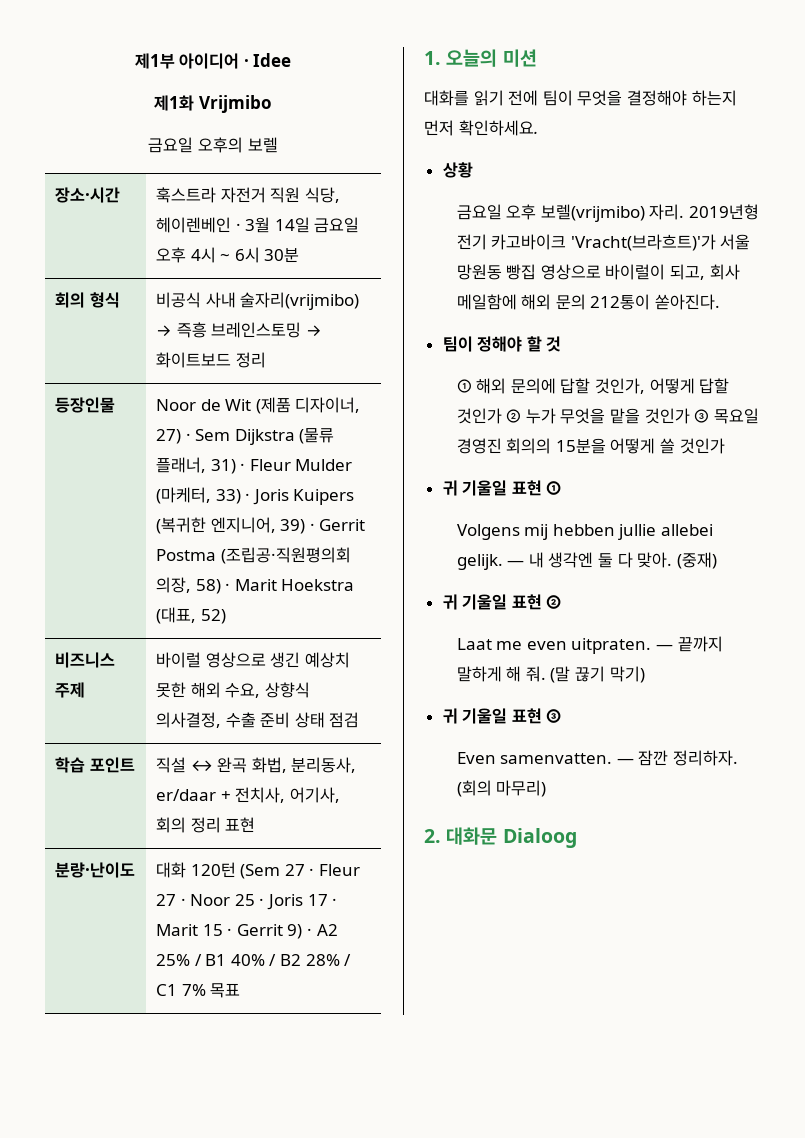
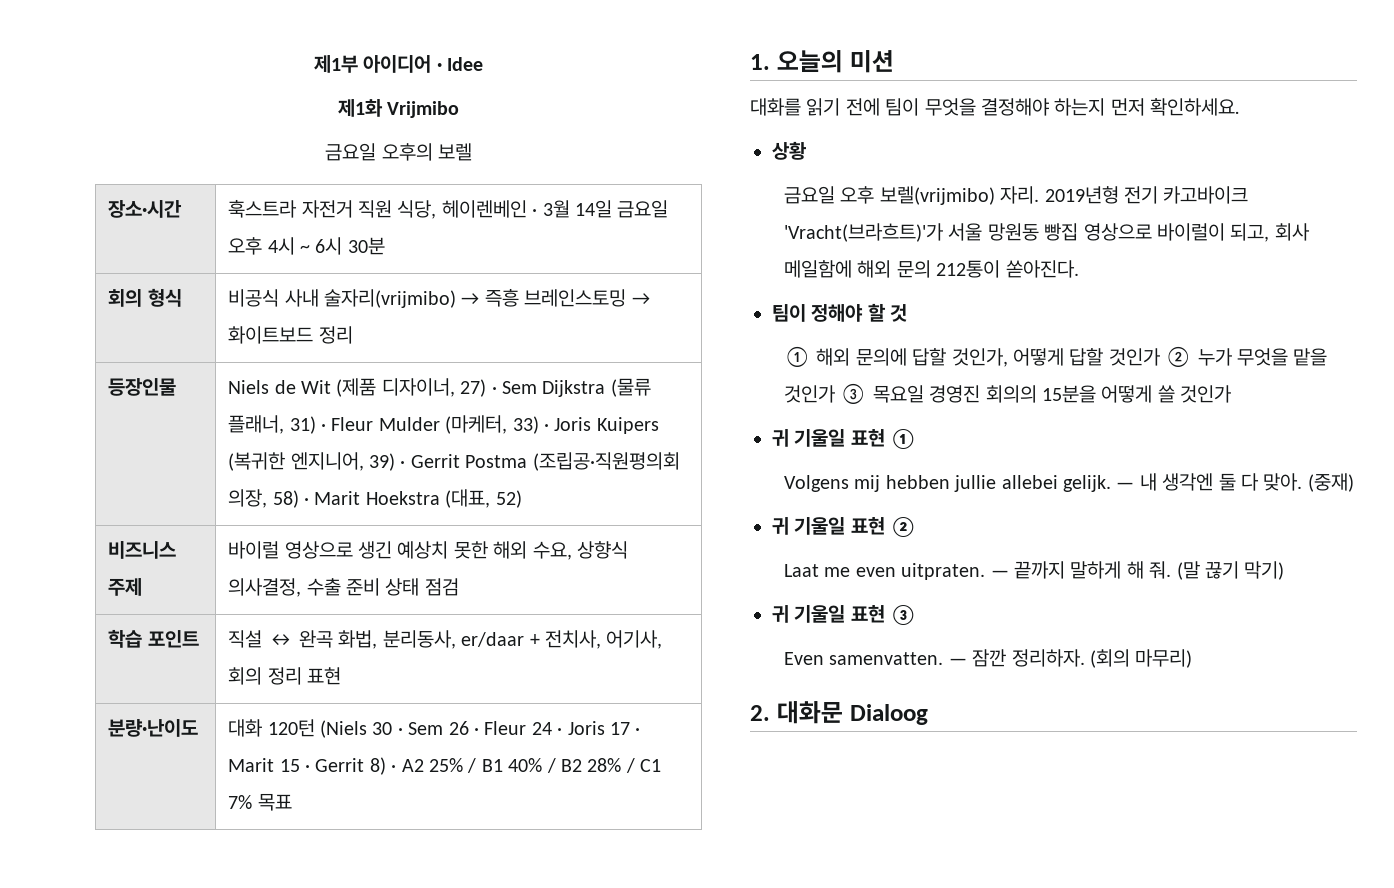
[156,399,197,411] Noor -> [228,380,270,394] Niels
[240,864,361,879] [156,894,255,906] (Sem 27 · Fleur 27 · Noor 25 -> [319,720,552,738] (Niels 30 · Sem 26 · Fleur 24
[287,924,303,939] 9) -> [369,757,386,775] 8)

